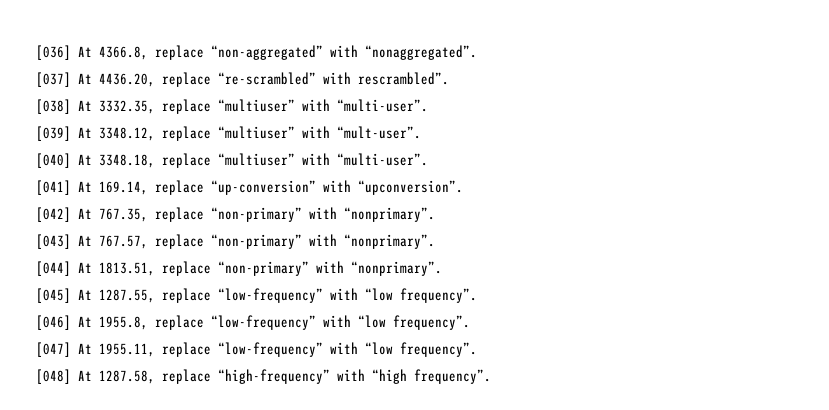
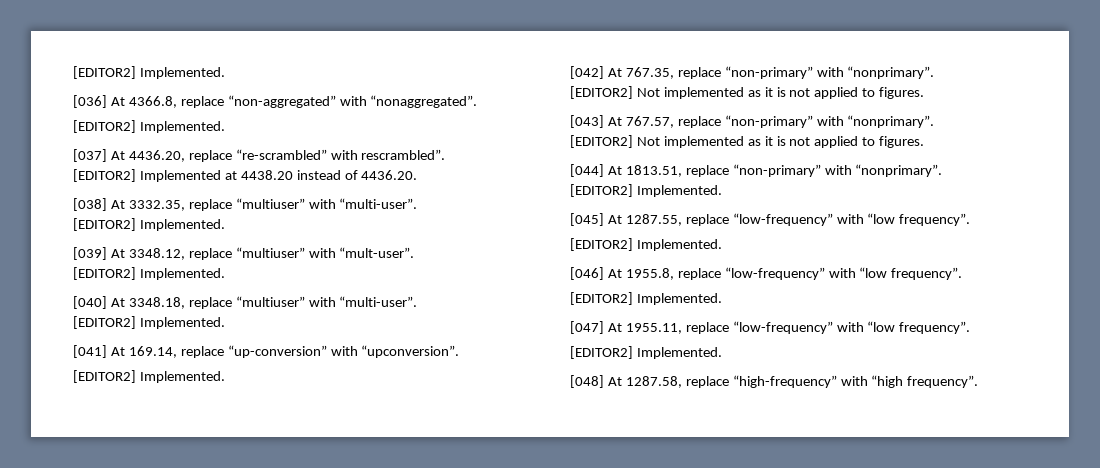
(36, 52) none -> [73,66,225,79] [EDITOR2] Implemented. //
(477, 52) none -> [73,120,225,133] // [EDITOR2] Implemented.
(449, 78) none -> [73,169,418,182] // [EDITOR2] Implemented at 4438.20 instead of 4436.20.
(428, 105) none -> [73,218,225,231] // [EDITOR2] Implemented.
(421, 132) none -> [73,267,225,280] // [EDITOR2] Implemented.
(428, 159) none -> [73,316,225,329] // [EDITOR2] Implemented.
(463, 187) none -> [73,370,225,383] // [EDITOR2] Implemented.
(435, 214) none -> [570,86,925,99] // [EDITOR2] Not implemented as it is not applied to figures.
(435, 241) none -> [570,135,925,148] // [EDITOR2] Not implemented as it is not applied to figures.
(442, 268) none -> [570,184,722,197] // [EDITOR2] Implemented.
(477, 295) none -> [570,238,722,251] // [EDITOR2] Implemented.
(470, 322) none -> [570,292,722,305] // [EDITOR2] Implemented.
(477, 349) none -> [570,346,722,359] // [EDITOR2] Implemented.

